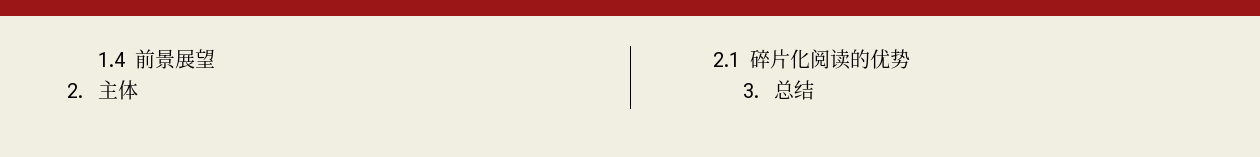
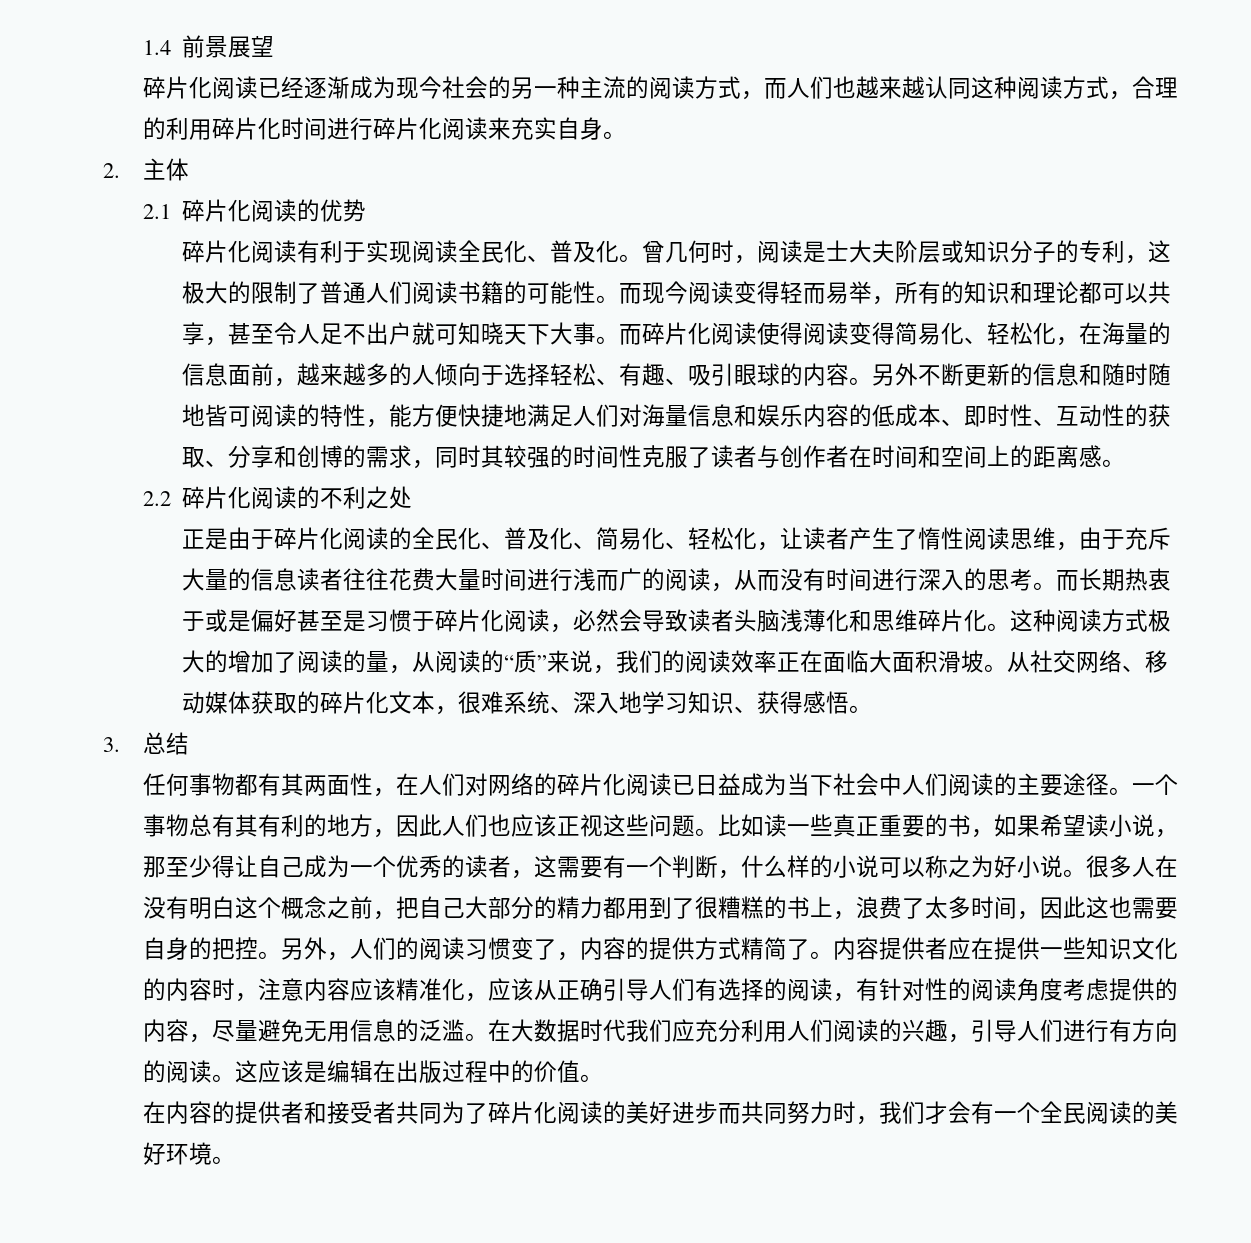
(215, 58) none -> [142,76,1178,100] [142,117,626,140] // 碎片化阅读已经逐渐成为现今社会的另一种主流的阅读方式，而人们也越来越认同这种阅读方式，合理的利用碎片化时间进行碎片化阅读来充实自身。
[743,80,814,100] 3.总结 -> [181,240,1171,264] [181,281,1171,305] [181,322,1171,346] [181,363,1171,387] [181,404,1171,428] [181,445,1125,469] [142,486,412,509] [181,527,1171,551] [181,568,1171,592] [181,609,1171,633] [181,650,1168,674] [181,691,872,715] [103,732,189,755] [142,773,1178,797] [142,814,1178,838] [142,855,1178,879] [142,896,1178,920] [142,937,1178,961] [142,978,1178,1002] [142,1019,1178,1043] [142,1060,603,1083] [142,1101,1178,1125] [142,1142,235,1165] 碎片化阅读有利于实现阅读全民化、普及化。曾几何时，阅读是士大夫阶层或知识分子的专利，这极大的限制了普通人们阅读书籍的可能性。而现今阅读变得轻而易举，所有的知识和理论都可以共享，甚至令人足不出户就可知晓天下大事。而碎片化阅读使得阅读变得简易化、轻松化，在海量的信息面前，越来越多的人倾向于选择轻松、有趣、吸引眼球的内容。另外不断更新的信息和随时随地皆可阅读的特性，能方便快捷地满足人们对海量信息和娱乐内容的低成本、即时性、互动性的获取、分享和创博的需求，同时其较强的时间性克服了读者与创作者在时间和空间上的距离感。 // 2.2碎片化阅读的不利之处 // 正是由于碎片化阅读的全民化、普及化、简易化、轻松化，让读者产生了惰性阅读思维，由于充斥大量的信息读者往往花费大量时间进行浅而广的阅读，从而没有时间进行深入的思考。而长期热衷于或是偏好甚至是习惯于碎片化阅读，必然会导致读者头脑浅薄化和思维碎片化。这种阅读方式极大的增加了阅读的量，从阅读的“质”来说，我们的阅读效率正在面临大面积滑坡。从社交网络、移动媒体获取的碎片化文本，很难系统、深入地学习知识、获得感悟。 // 3.总结 // 任何事物都有其两面性，在人们对网络的碎片化阅读已日益成为当下社会中人们阅读的主要途径。一个事物总有其有利的地方，因此人们也应该正视这些问题。比如读一些真正重要的书，如果希望读小说，那至少得让自己成为一个优秀的读者，这需要有一个判断，什么样的小说可以称之为好小说。很多人在没有明白这个概念之前，把自己大部分的精力都用到了很糟糕的书上，浪费了太多时间，因此这也需要自身的把控。另外，人们的阅读习惯变了，内容的提供方式精简了。内容提供者应在提供一些知识文化的内容时，注意内容应该精准化，应该从正确引导人们有选择的阅读，有针对性的阅读角度考虑提供的内容，尽量避免无用信息的泛滥。在大数据时代我们应充分利用人们阅读的兴趣，引导人们进行有方向的阅读。这应该是编辑在出版过程中的价值。 // 在内容的提供者和接受者共同为了碎片化阅读的美好进步而共同努力时，我们才会有一个全民阅读的美好环境。

